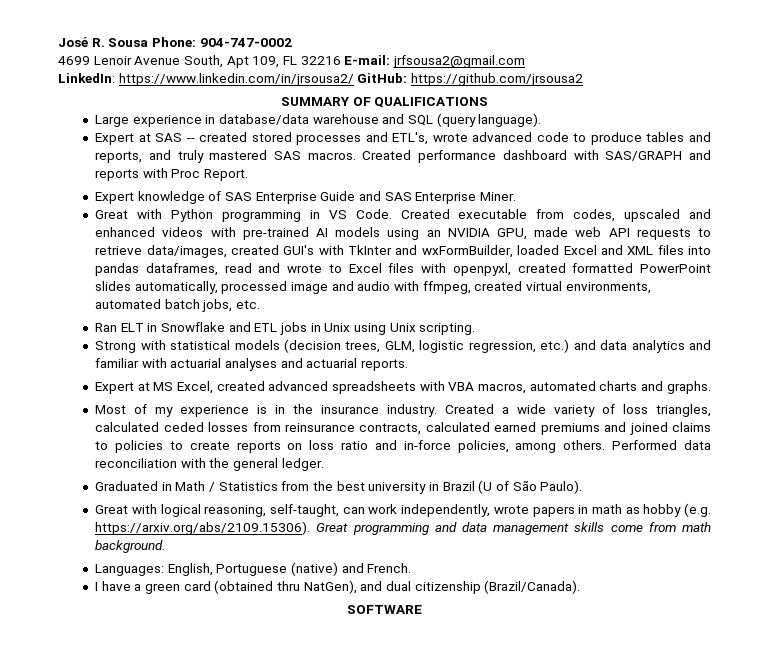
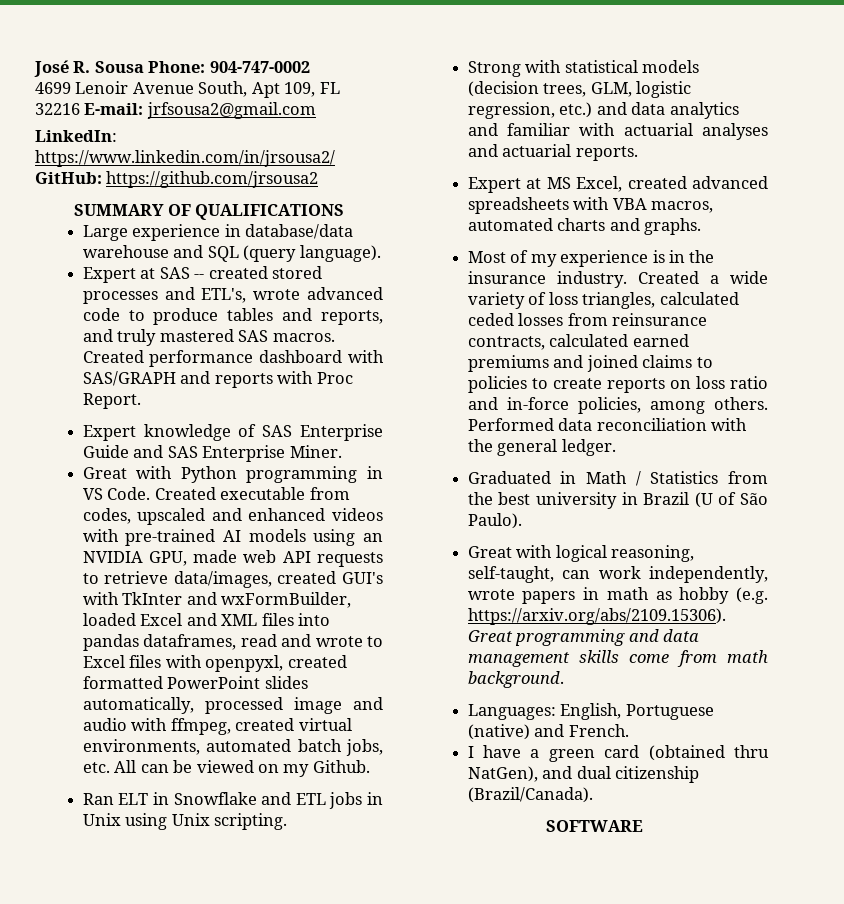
(261, 304) none -> [114,760,370,777] All can be viewed on my Github.

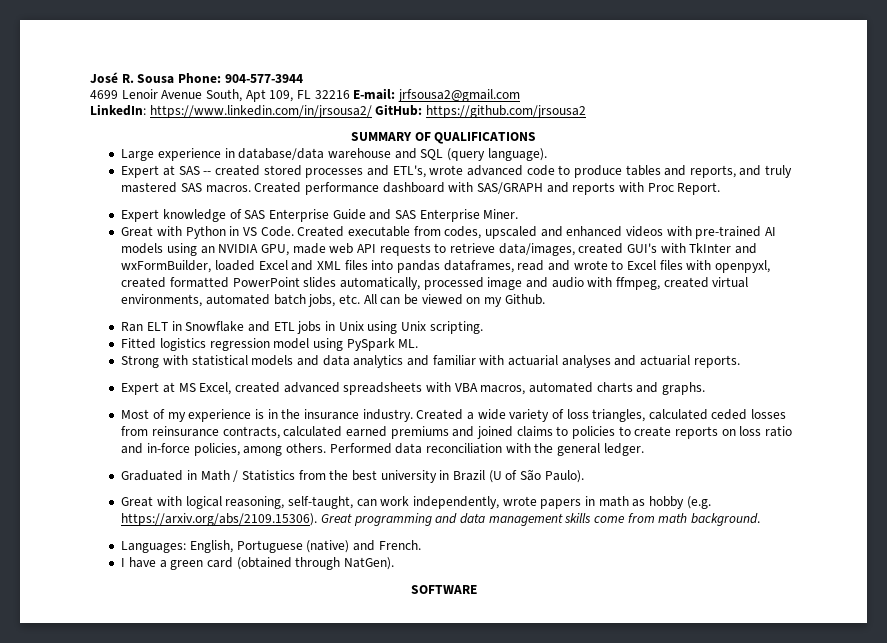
[209,61,310,73] 904-747-0002 -> [224,74,303,83] 904-577-3944
[246,466,358,483] programming -> (226, 232) none
[467,60,700,77] [467,81,692,98] [467,102,593,119] Strong with statistical models (decision trees, GLM, logistic regression, etc.) -> [121,338,419,351] [121,355,294,368] Fitted logistics regression model using PySpark ML. // Strong with statistical models
[734,745,769,758] [467,766,700,783] [467,787,593,803] thru NatGen), and dual citizenship (Brazil/Canada). -> [295,557,394,570] through NatGen).

